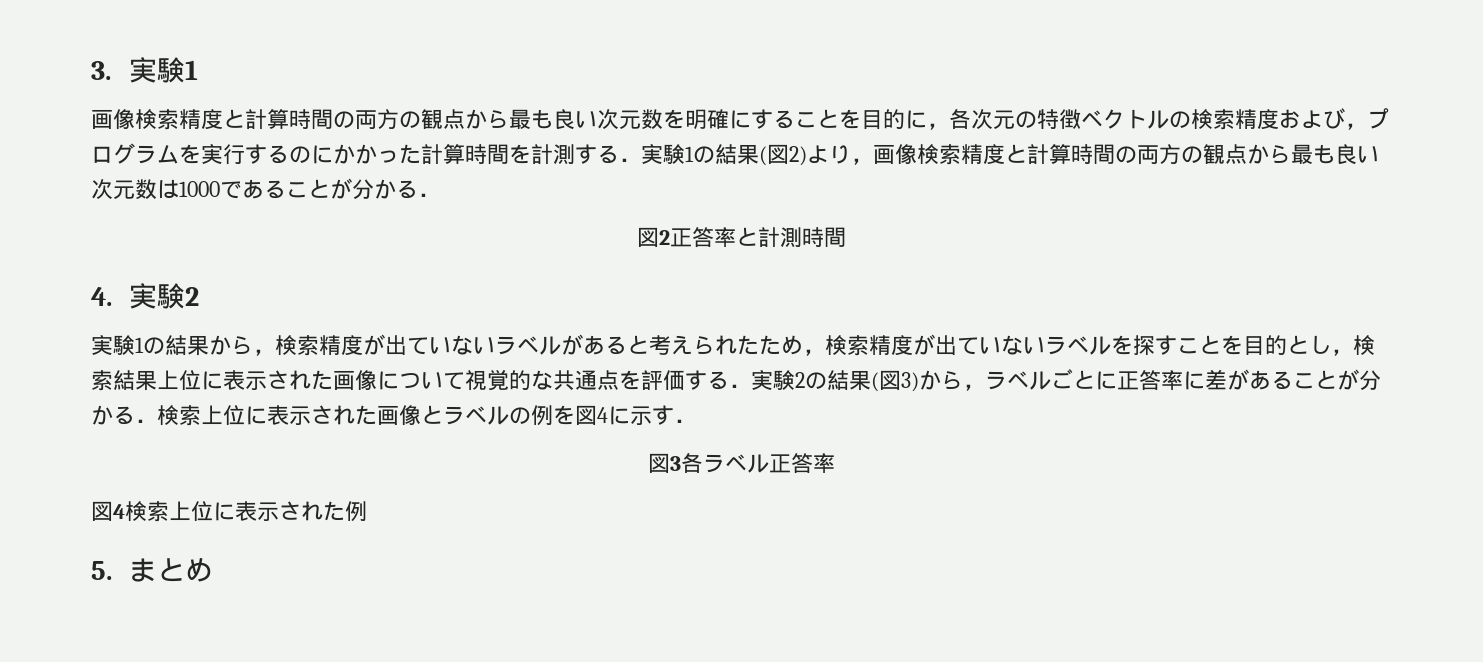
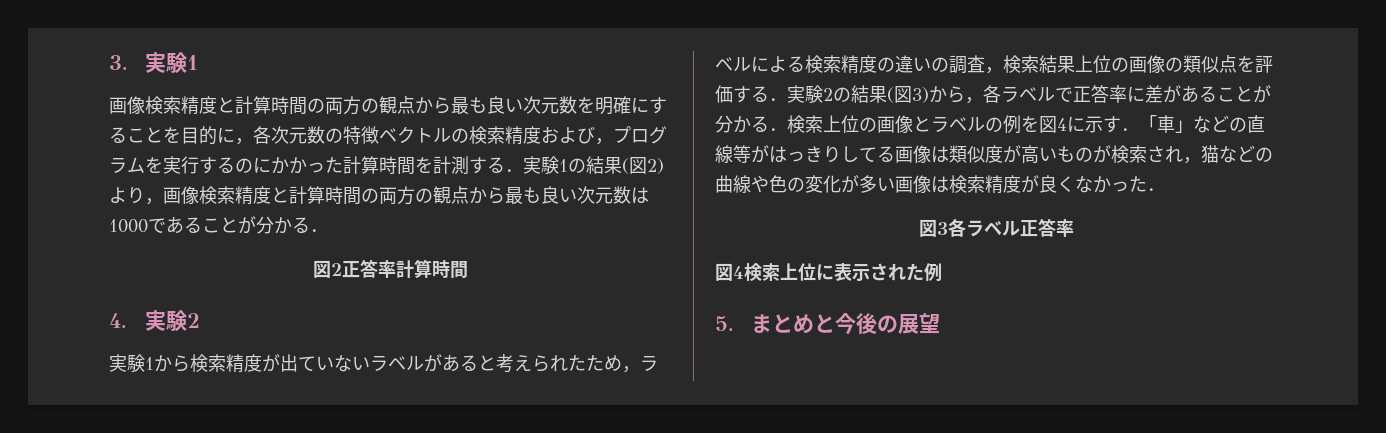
(1015, 119) none -> [307,126,325,144] 数
[736,227,802,247] と計測 -> [395,259,432,278] 計算
[143,335,275,356] の結果から， -> [154,355,190,372] から
[825,334,1375,356] [91,370,597,391] 検索精度が出ていないラベルを探すことを目的とし，検索結果上位に表示された画像について視覚的な共通 -> [640,355,658,372] [715,55,1219,74] ラベルによる検索精度の違いの調査，検索結果上位の画像の類似
[985,369,1117,390] ラベルごとに -> [983,85,1073,103] 各ラベルで
[245,405,377,425] に表示された -> [859,117,877,132] の
(696, 421) none -> [1139,115,1265,133] [715,145,1273,164] [715,175,1165,193] 「車」などの直線等がはっきりしてる画像は類似度が高いものが検索され，猫などの曲線や色の変化が多い画像は検索精度が良くなかった．
(213, 569) none -> [813,313,940,334] と今後の展望

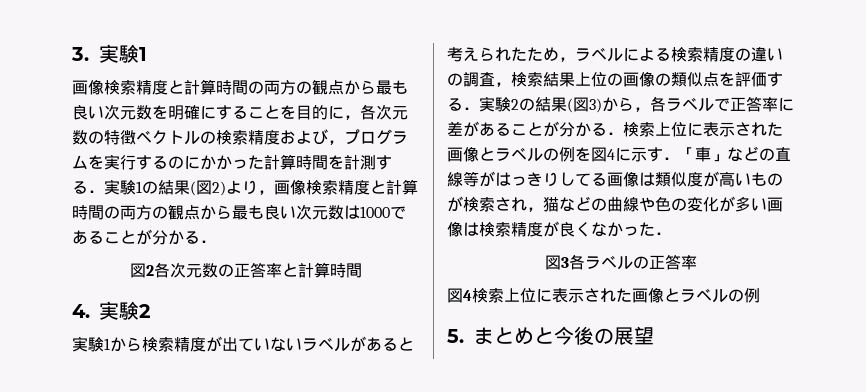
[341,259,396,278] 正答率 -> [153,262,298,278] 各次元数の正答率と
[859,117,877,132] の -> [687,122,783,137] に表示された
(1020, 228) none -> [632,256,649,269] の
(924, 272) none -> [632,288,744,303] 画像とラベルの

